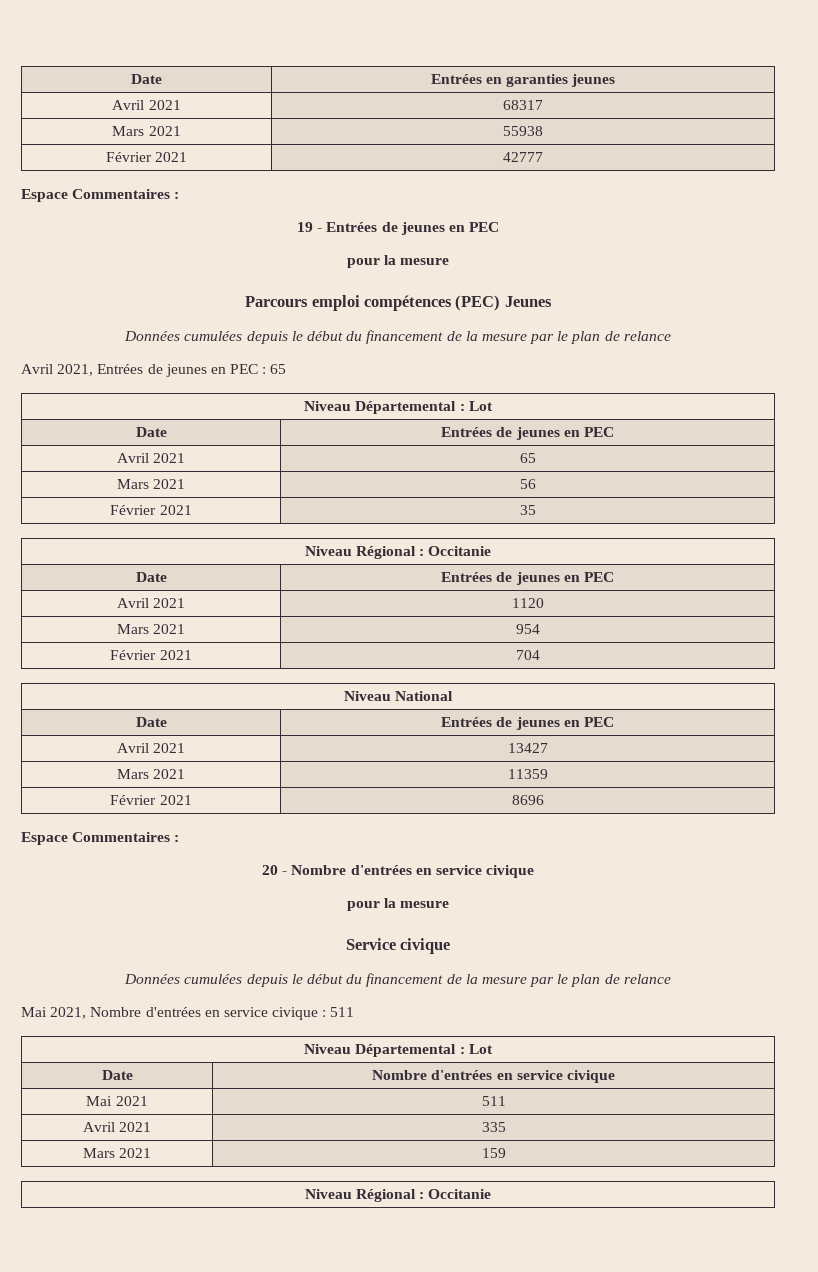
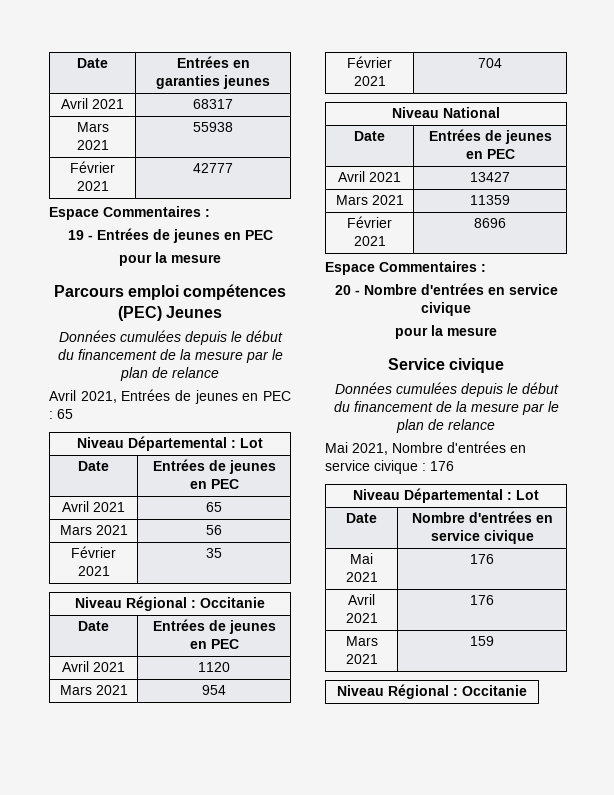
[330,1007,355,1017] 511 -> [430,461,454,471] 176
[481,1096,506,1106] [82,1122,152,1132] [481,1122,506,1132] 511 // Avril 2021 | 335 -> [470,554,494,564] [348,594,375,605] [345,613,378,623] [470,595,494,605] 176 // Avril 2021 | 176

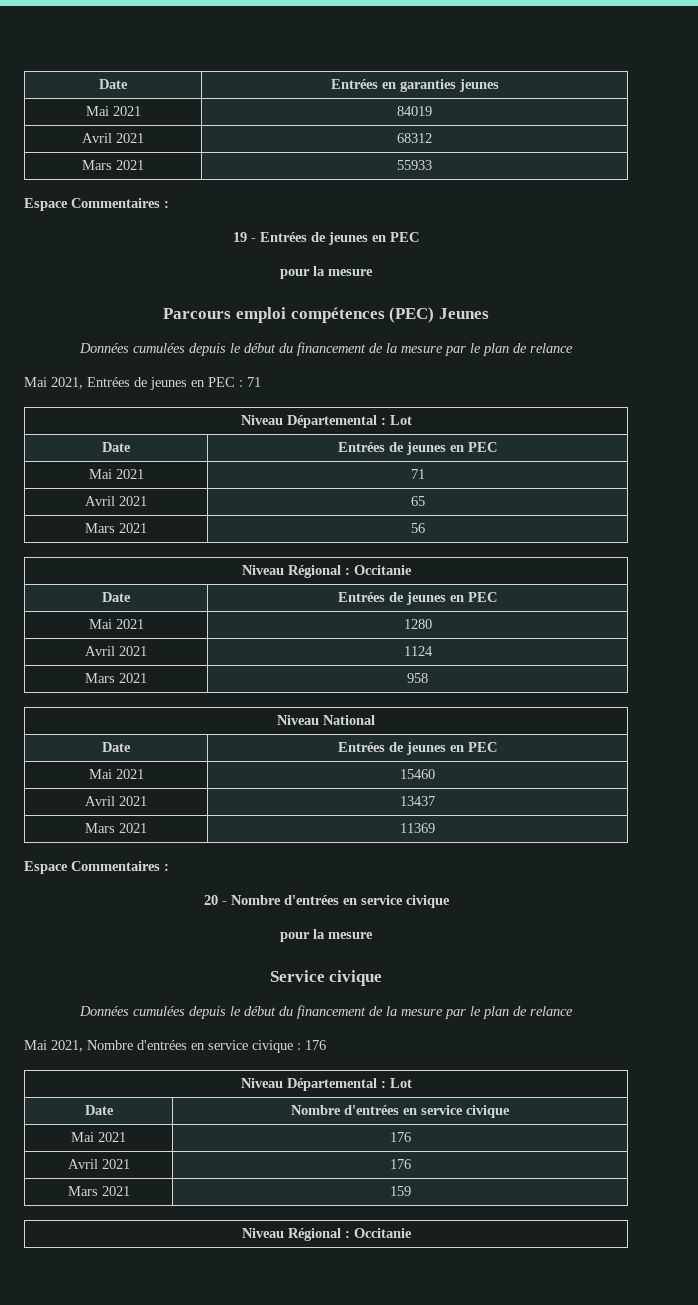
[61,98,124,109] [193,99,233,109] [76,122,109,132] [76,140,109,150] [193,122,233,132] [70,161,115,173] [76,181,109,191] [193,163,233,173] // Avril 2021 | 68317 // Mars 2021 | 55938 // Février 2021 | 42777 -> [85,106,141,116] [397,106,432,116] [82,133,144,143] [397,133,432,143] [82,160,144,170] [397,160,432,170] // Mai 2021 | 84019 // Avril 2021 | 68312 // Mars 2021 | 55933
[49,390,76,401] Avril -> [24,377,47,387] Mai
[57,409,73,419] 65 -> [247,377,261,387] 71
(239, 484) none -> [88,469,144,479] [410,469,425,479] // Mai 2021 | 71
[71,546,116,558] [77,566,110,576] [206,548,222,558] // Février 2021 | 35 -> (425, 528) none
[62,661,125,672] [198,662,230,672] [59,685,128,695] [202,685,226,695] [347,56,392,68] [353,76,386,86] [478,58,502,68] // Avril 2021 | 1120 // Mars 2021 | 954 // Février 2021 | 704 -> [88,619,144,629] [403,619,432,629] [85,646,147,656] [403,646,433,656] [85,673,147,683] [407,673,428,683] // Mai 2021 | 1280 // Avril 2021 | 1124 // Mars 2021 | 958
[338,171,401,182] [470,172,510,182] [335,195,404,205] [470,195,510,205] [347,216,392,228] [353,236,386,246] [474,218,506,228] // Avril 2021 | 13427 // Mars 2021 | 11359 // Février 2021 | 8696 -> [88,769,144,779] [400,769,435,779] [85,796,147,806] [400,796,435,806] [85,823,147,833] [400,823,435,833] // Mai 2021 | 15460 // Avril 2021 | 13437 // Mars 2021 | 11369

